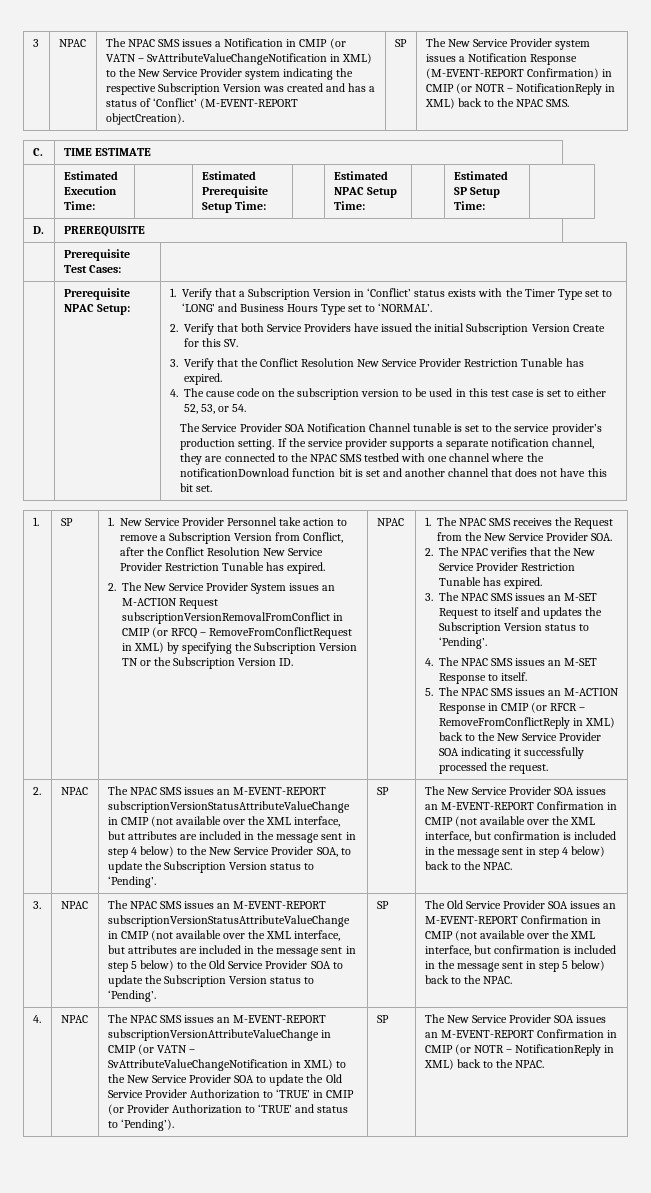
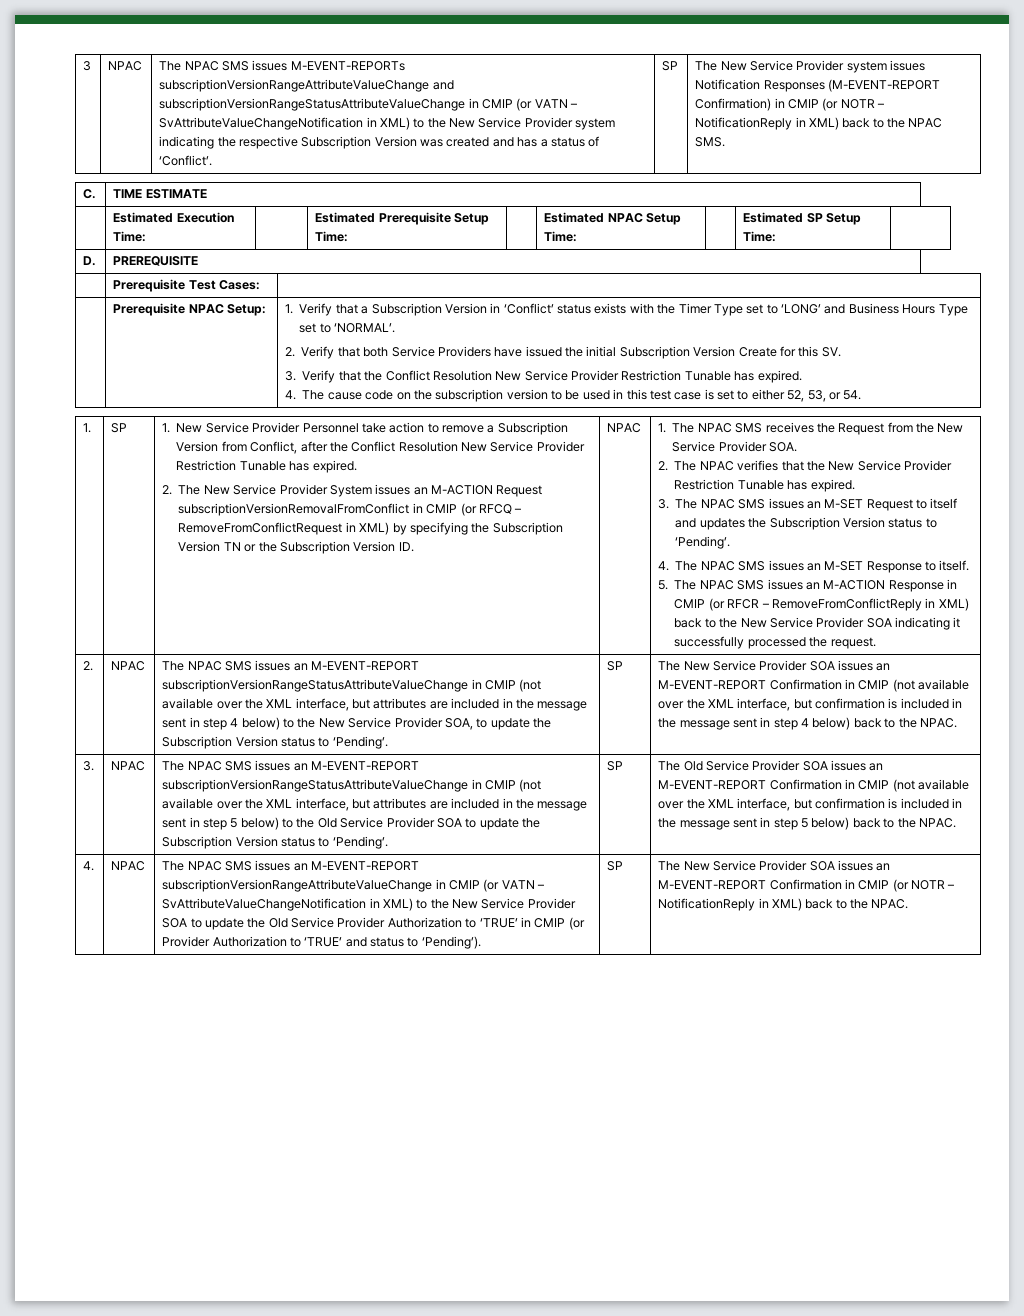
[215,38,284,47] a Notification -> [290,61,405,71] [159,79,454,92] [159,98,466,111] M-EVENT-REPORTs subscriptionVersionRangeAttributeValueChange and subscriptionVersionRangeStatusAttributeValueChange
[152,98,299,109] [105,113,184,125] ‘Conflict’ (M-EVENT-REPORT objectCreation). -> [159,155,213,166] ‘Conflict’.
[458,53,578,65] a Notification Response -> [695,79,825,92] Notification Responses
[180,423,602,435] [180,438,595,450] [180,453,544,465] [180,468,607,477] [180,483,213,492] // The Service Provider SOA Notification Channel tunable is set to the service provider’s production setting. If the service provider supports a separate notification channel, they are connected to the NPAC SMS testbed with one channel where the notificationDownload function bit is set and another channel that does not have this bit set. -> (862, 395) none
[107,801,350,813] subscriptionVersionStatusAttributeValueChange -> [162,679,469,692] subscriptionVersionRangeStatusAttributeValueChange
[107,915,350,927] subscriptionVersionStatusAttributeValueChange -> [162,779,469,792] subscriptionVersionRangeStatusAttributeValueChange
[107,1029,319,1041] subscriptionVersionAttributeValueChange -> [162,879,433,892] subscriptionVersionRangeAttributeValueChange

